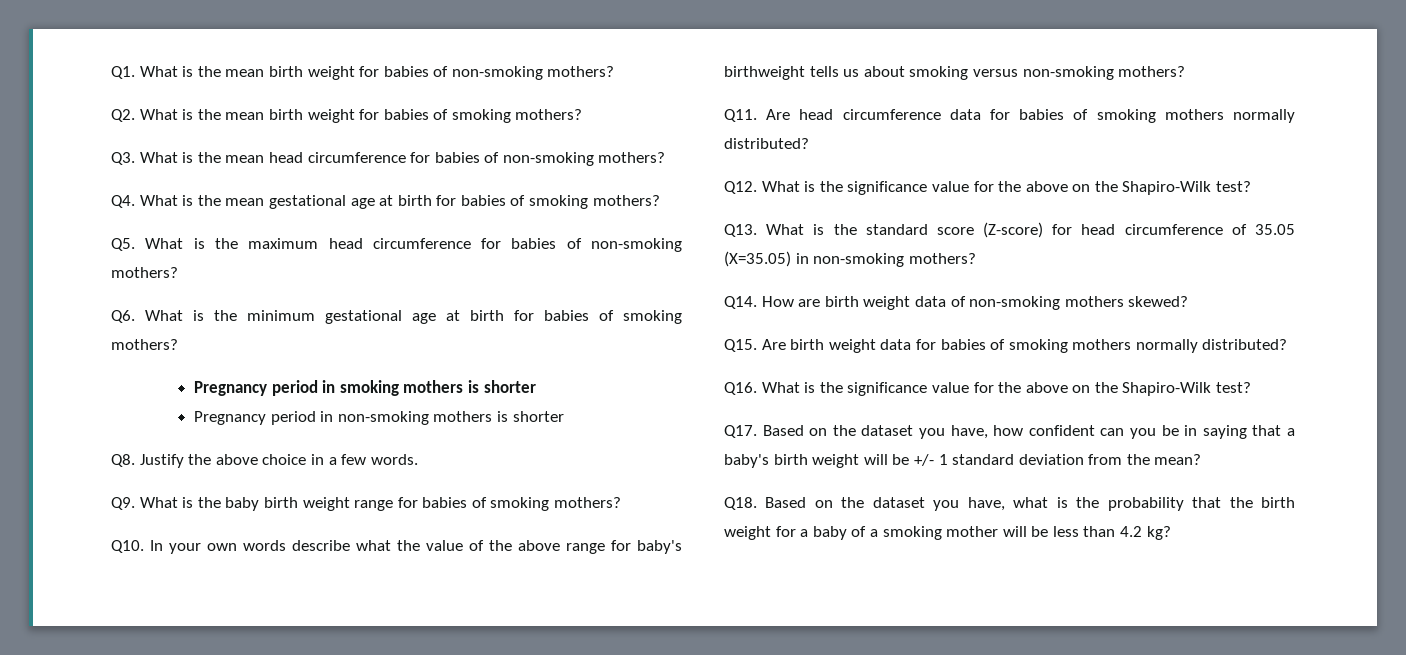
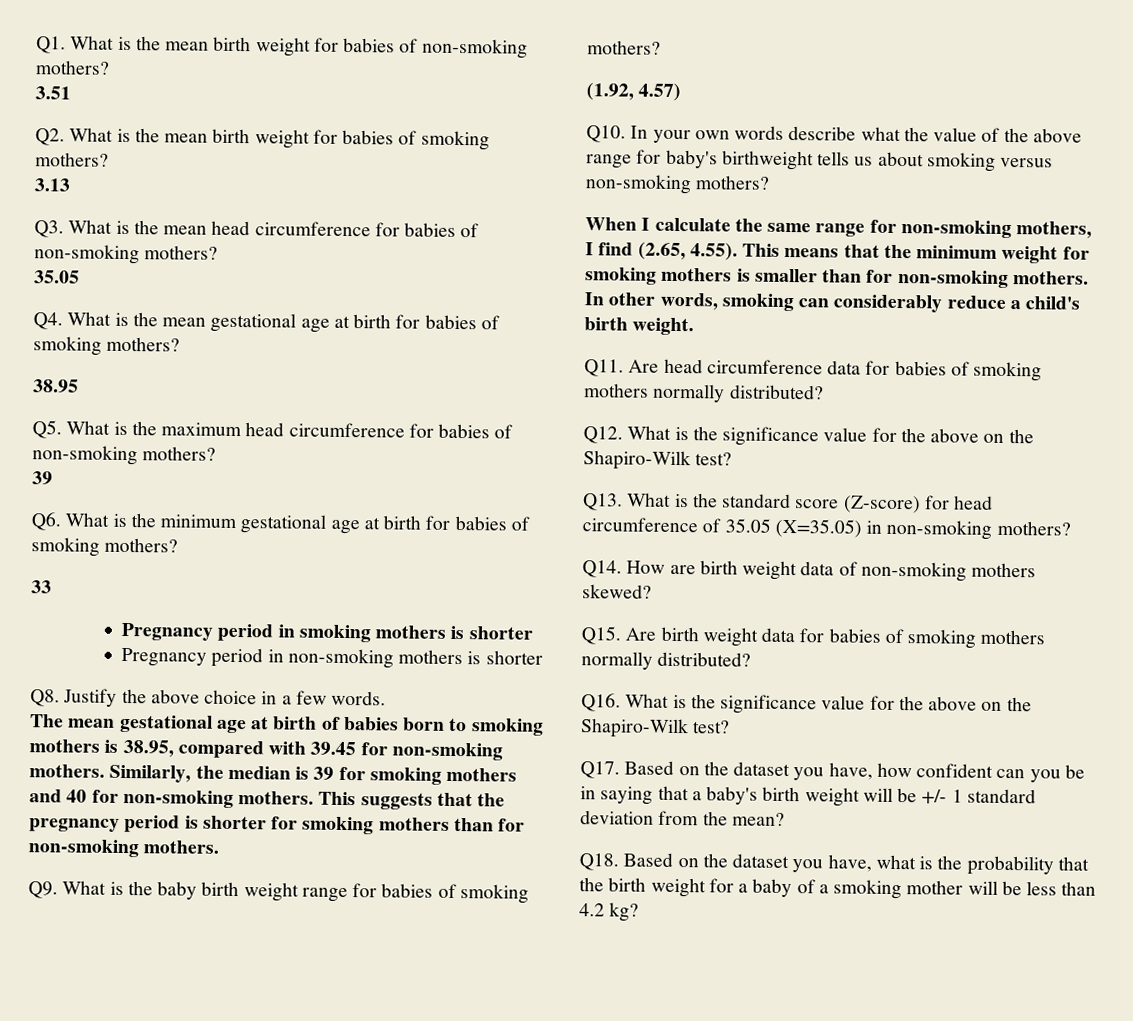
(615, 71) none -> [35,86,71,100] // 3.51
(583, 114) none -> [34,178,70,192] // 3.13
(666, 157) none -> [34,270,80,284] // 35.05
(660, 200) none -> [33,379,79,393] // 38.95
(178, 272) none -> [32,471,53,485] // 39
(178, 344) none -> [31,580,52,594] // 33
(418, 459) none -> [30,714,544,736] [29,739,503,761] [29,764,518,785] [29,789,506,810] [29,814,526,835] [28,839,220,858] // The mean gestational age at birth of babies born to smoking mothers is 38.95, compared with 39.45 for non-smoking mothers. Similarly, the median is 39 for smoking mothers and 40 for non-smoking mothers. This suggests that the pregnancy period is shorter for smoking mothers than for non-smoking mothers.
(622, 502) none -> [586,82,682,102] // (1.92, 4.57)
(1186, 71) none -> [585,217,1093,239] [585,241,1090,264] [585,267,1089,288] [584,292,1081,313] [584,317,695,336] // When I calculate the same range for non-smoking mothers, I find (2.65, 4.55). This means that the minimum weight for smoking mothers is smaller than for non-smoking mothers. In other words, smoking can considerably reduce a child's birth weight.

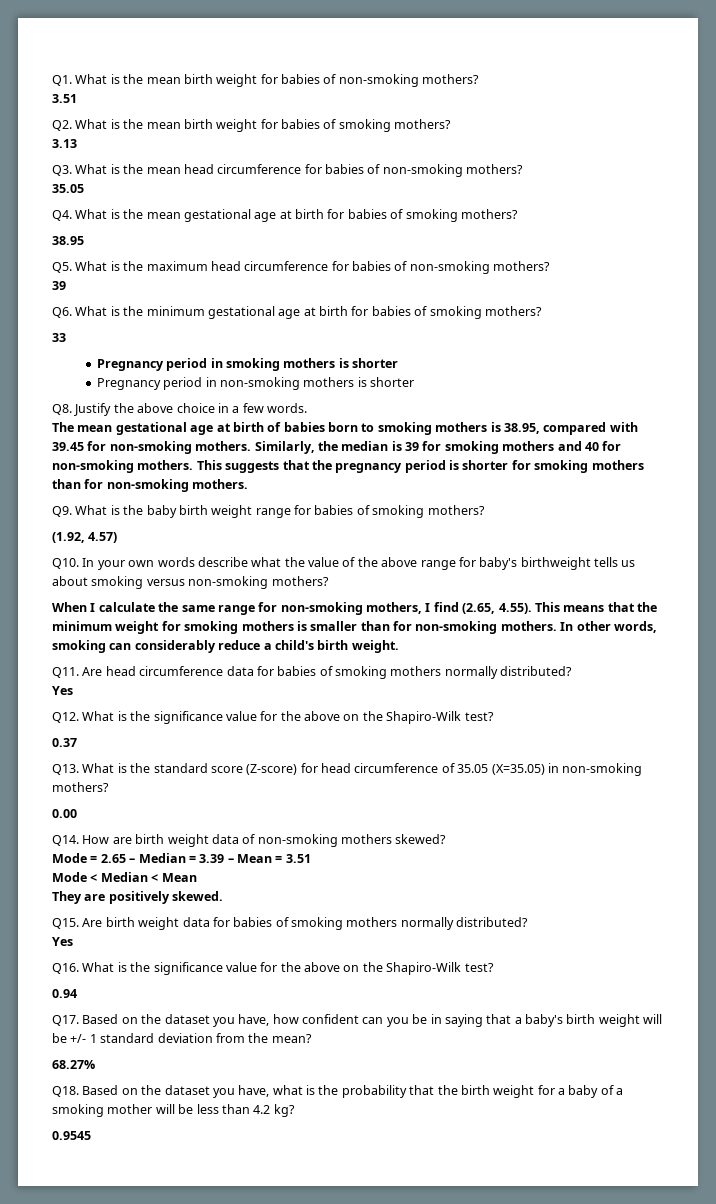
(824, 392) none -> [52,686,73,695] // Yes
(733, 459) none -> [52,738,77,747] // 0.37
(1071, 528) none -> [52,809,77,818] // 0.00
(652, 591) none -> [52,853,311,863] [52,872,197,882] [52,891,224,904] // Mode = 2.65 – Median = 3.39 – Mean = 3.51 // Mode < Median < Mean // They are positively skewed.
(752, 659) none -> [52,937,73,946] // Yes
(731, 727) none -> [52,989,77,998] // 0.94
(785, 819) none -> [52,1060,95,1069] // 68.27%
(640, 912) none -> [52,1131,91,1140] // 0.9545

